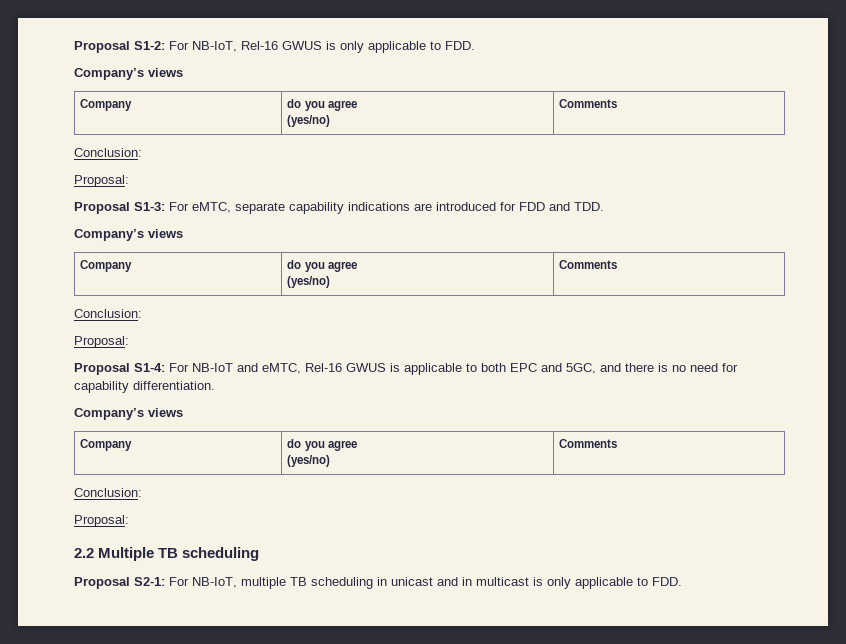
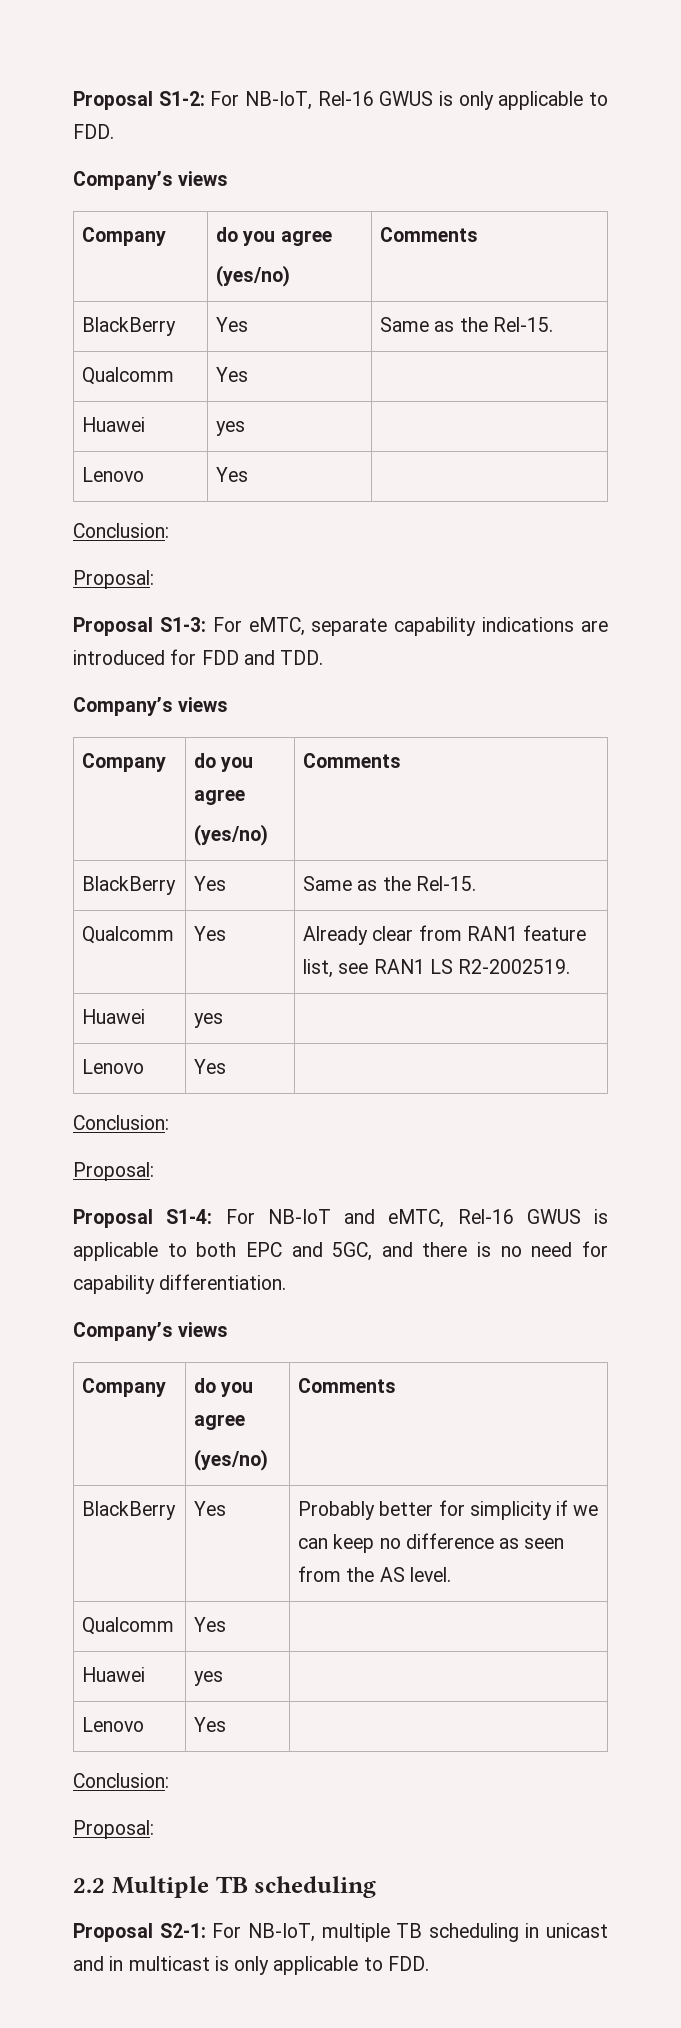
(618, 103) none -> [82,317,177,336] [216,317,249,332] [380,317,553,332] [82,367,175,385] [216,367,249,382] [82,417,146,432] [216,421,246,436] [82,467,145,482] [216,467,249,482] // BlackBerry | Yes | Same as the Rel-15. // Qualcomm | Yes | // Huawei | yes | // Lenovo | Yes |
(618, 264) none -> [82,876,177,895] [194,876,227,891] [303,876,476,891] [82,926,175,944] [194,926,227,941] [303,925,587,945] [303,959,571,978] [82,1009,146,1024] [194,1013,224,1028] [82,1059,145,1074] [194,1059,227,1074] // BlackBerry | Yes | Same as the Rel-15. // Qualcomm | Yes | Already clear from RAN1 feature list, see RAN1 LS R2-2002519. // Huawei | yes | // Lenovo | Yes |
(618, 443) none -> [82,1501,177,1520] [194,1501,227,1516] [298,1500,599,1520] [298,1533,565,1553] [298,1566,451,1582] [82,1617,175,1635] [194,1617,227,1632] [82,1667,146,1682] [194,1671,224,1686] [82,1717,145,1732] [194,1717,227,1732] // BlackBerry | Yes | Probably better for simplicity if we can keep no difference as seen from the AS level. // Qualcomm | Yes | // Huawei | yes | // Lenovo | Yes |

